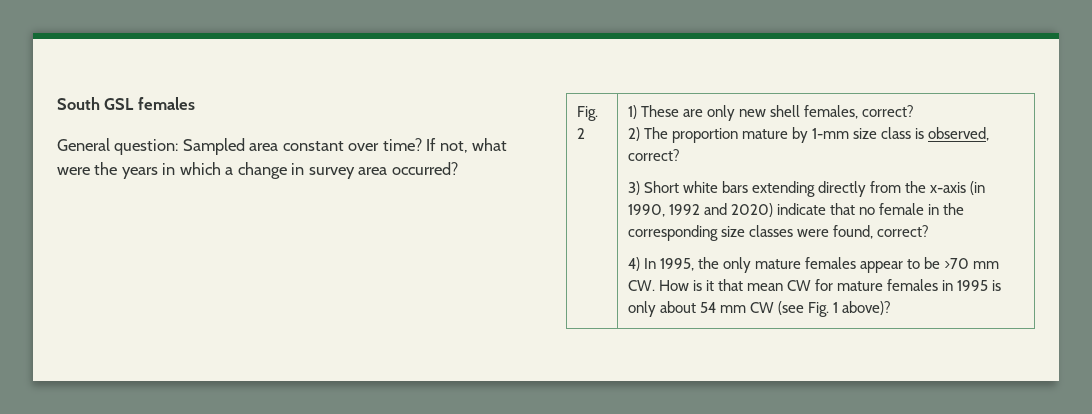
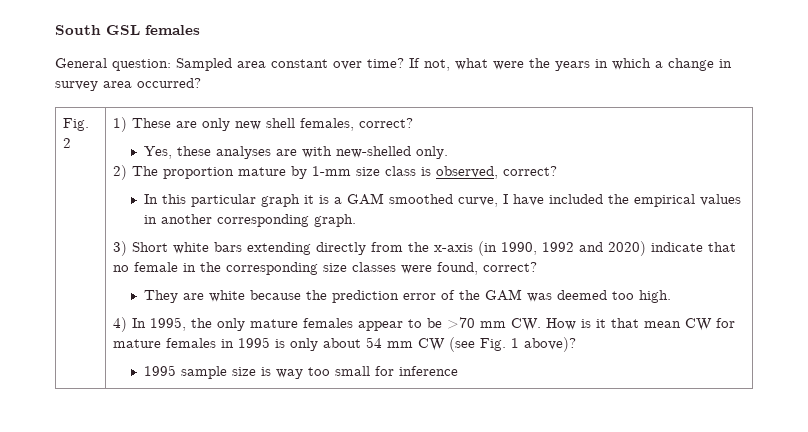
(915, 111) none -> [144,146,449,159] // Yes, these analyses are with new-shelled only.
(680, 155) none -> [144,193,742,207] [144,214,357,227] // In this particular graph it is a GAM smoothed curve, I have included the empirical values in another corresponding graph.
(930, 231) none -> [144,289,672,303] // They are white because the prediction error of the GAM was deemed too high.
(892, 308) none -> [144,365,459,379] // 1995 sample size is way too small for inference

